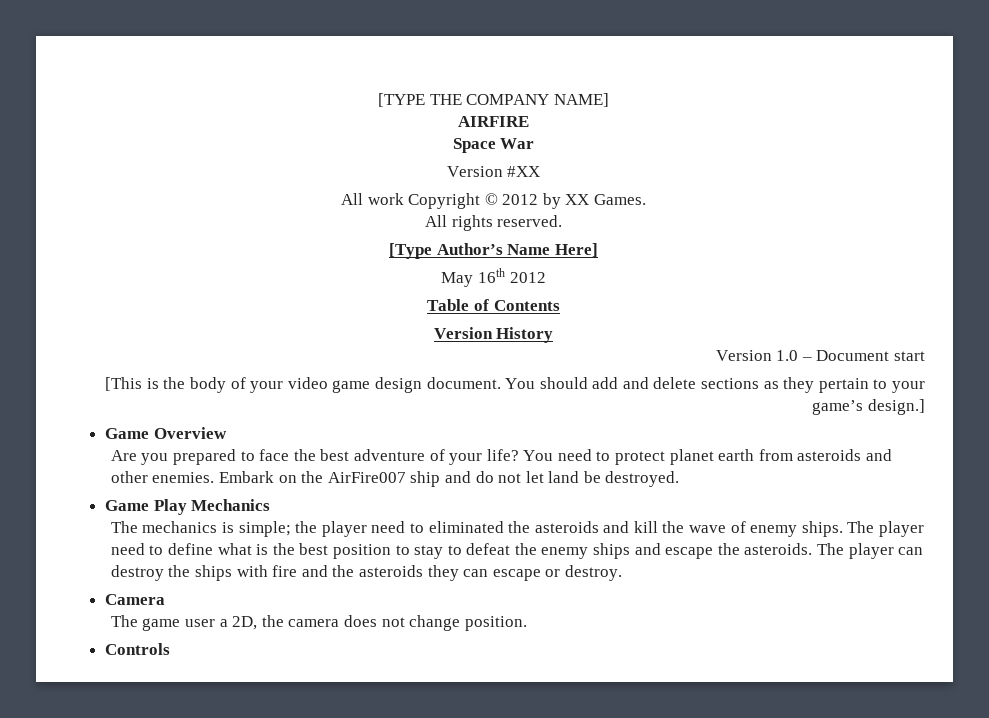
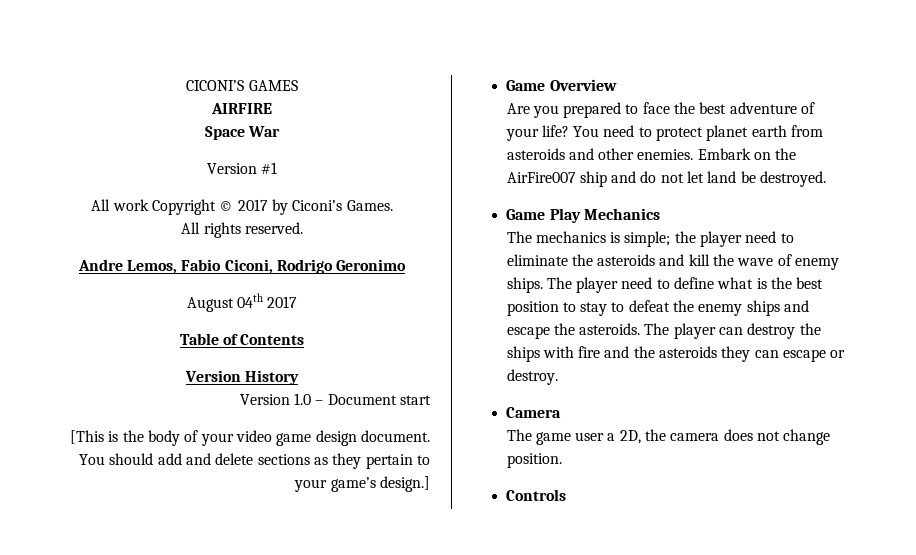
[378,93,609,107] [TYPE THE COMPANY NAME] -> [186,80,298,91] CICONI’S GAMES
[507,166,541,177] #XX -> [261,162,278,174] #1
[502,193,590,209] 2012 by XX -> [237,199,343,215] 2017 by Ciconi’s
[389,243,598,259] [441,268,546,287] [Type Author’s Name Here] // May 16th 2012 -> [77,259,407,274] [186,293,298,312] Andre Lemos, Fabio Ciconi, Rodrigo Geronimo // August 04th 2017
[428,521,504,533] eliminated -> [506,254,568,266] eliminate

